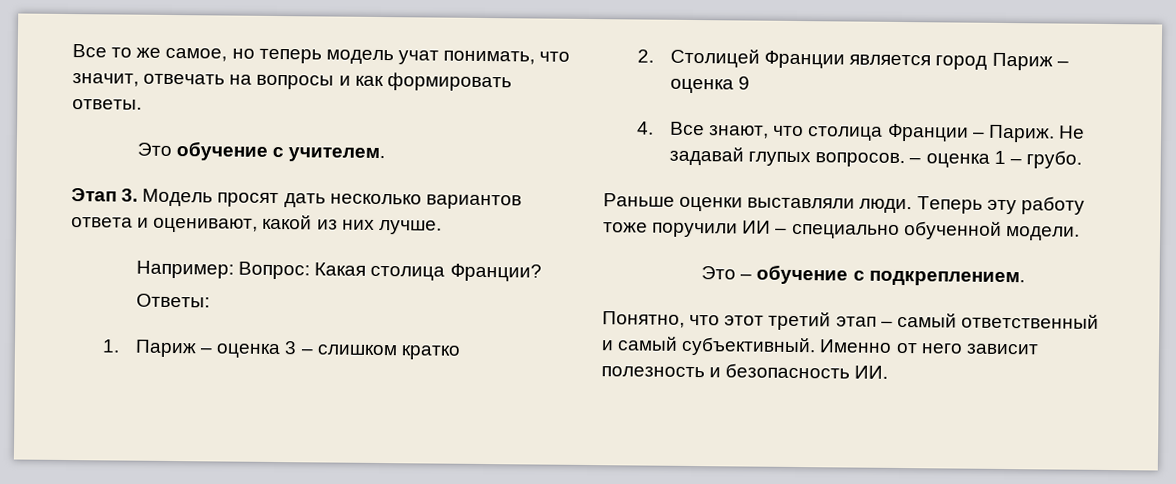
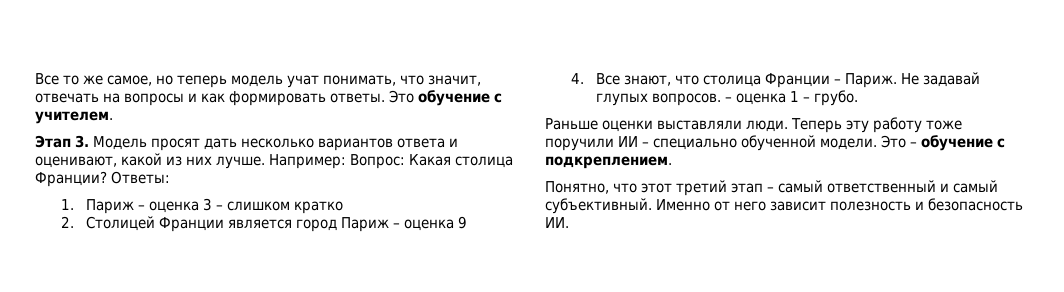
(142, 104) // -> (385, 98) none
(442, 227) // -> (265, 162) none
(542, 272) // -> (107, 179) none
(1080, 233) // -> (877, 144) none

